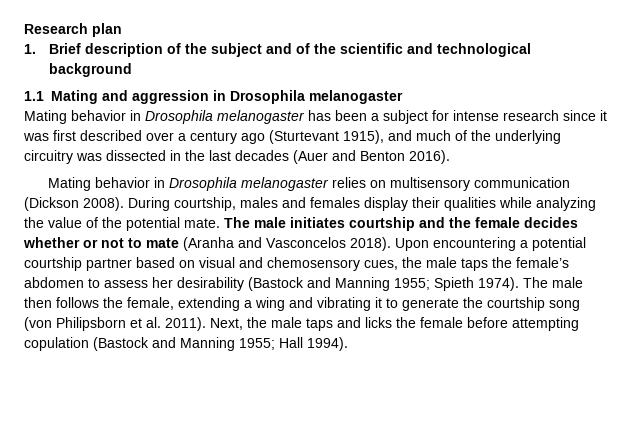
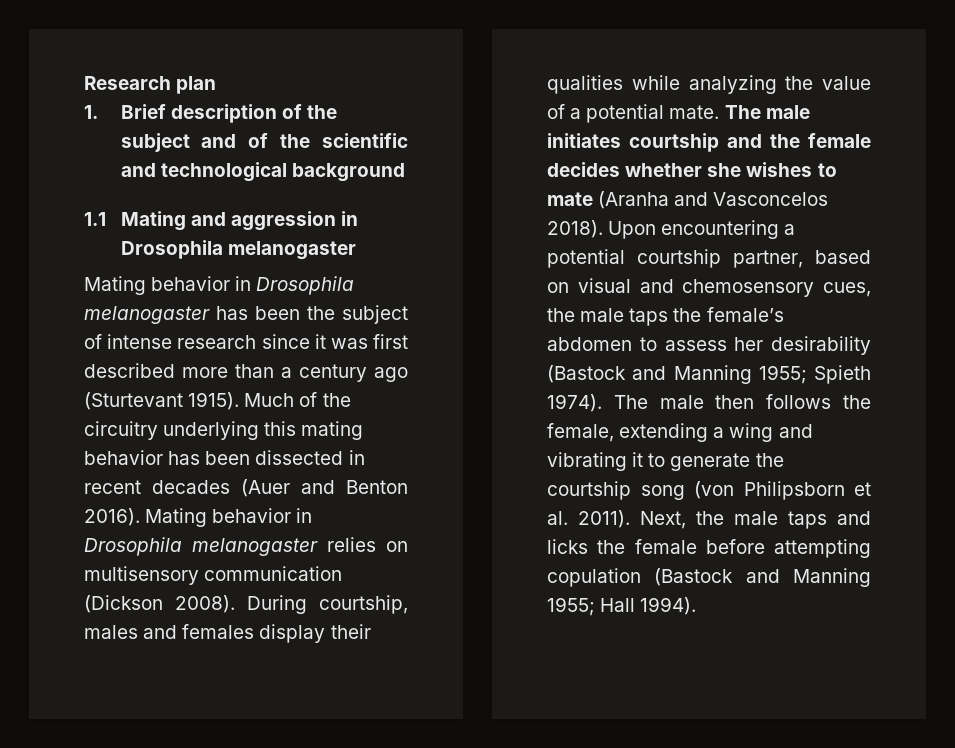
[371,110,449,124] a subject for -> [307,305,408,324] [84,334,102,349] the subject of
[146,132,174,141] over -> [182,364,274,378] more than
[343,130,561,144] [24,150,231,164] 1915), and much of the underlying circuitry was dissected in the last -> [188,392,351,410] [84,421,364,440] [84,450,365,465] [84,480,141,494] 1915). Much of the circuitry underlying this mating behavior has been dissected in recent
(450, 157) // -> (140, 517) none
[102,217,122,228] the -> [570,108,582,119] a
[83,238,124,248] or not -> [707,162,813,177] she wishes
[86,258,132,271] partner -> [733,250,803,268] partner,

